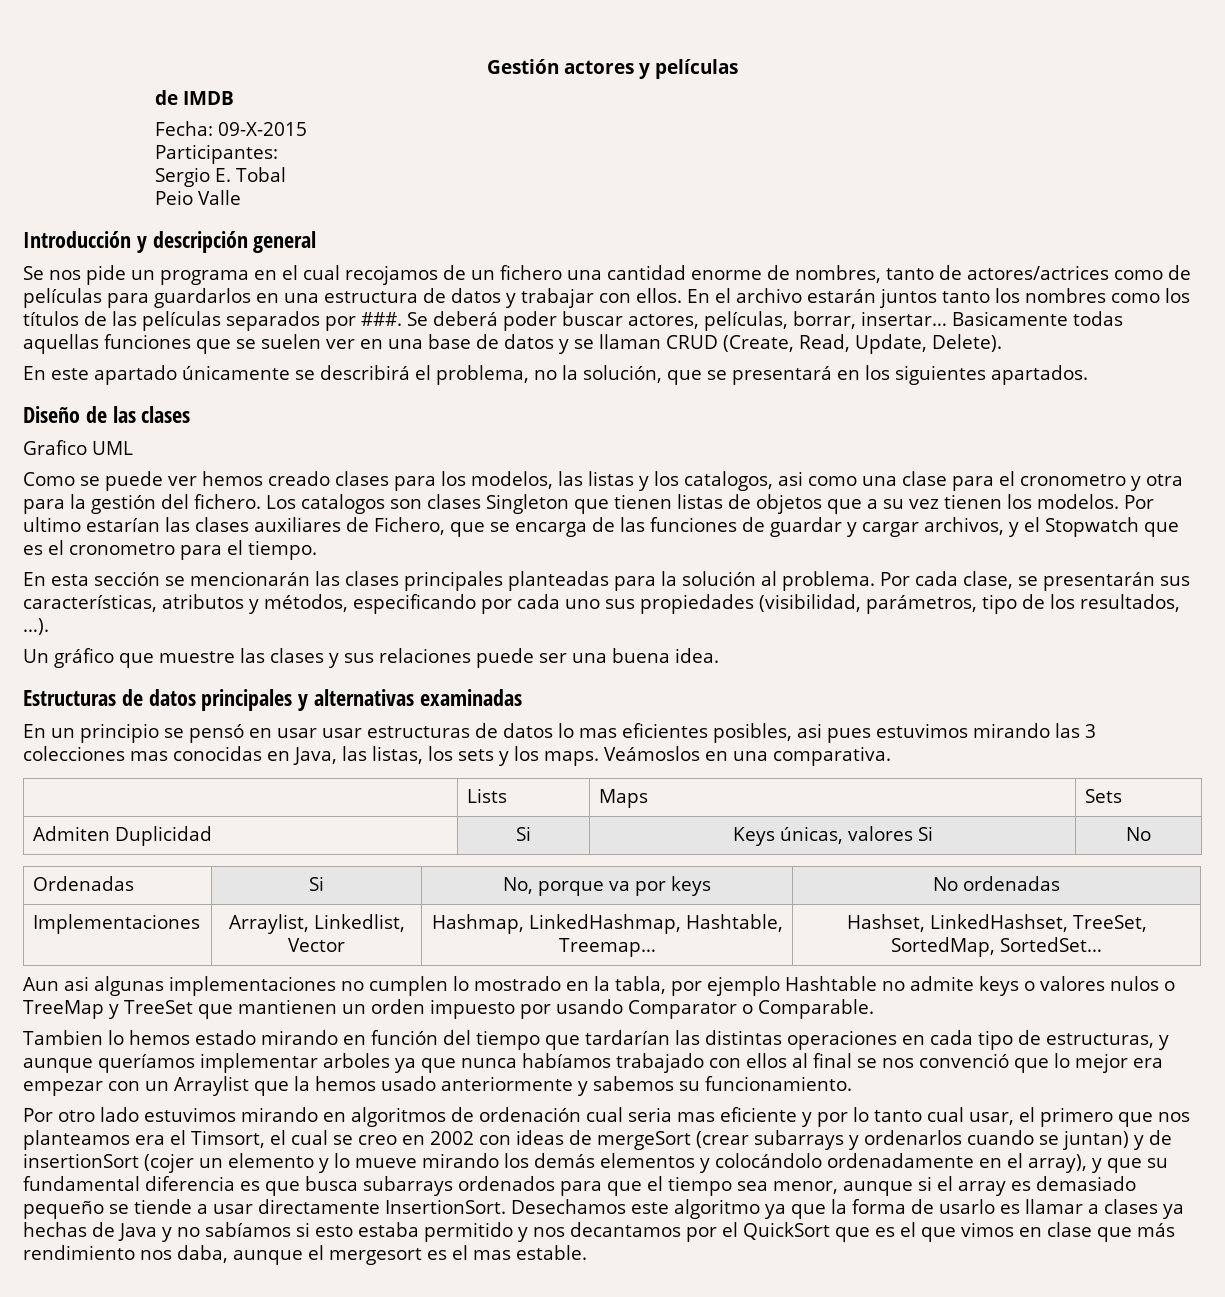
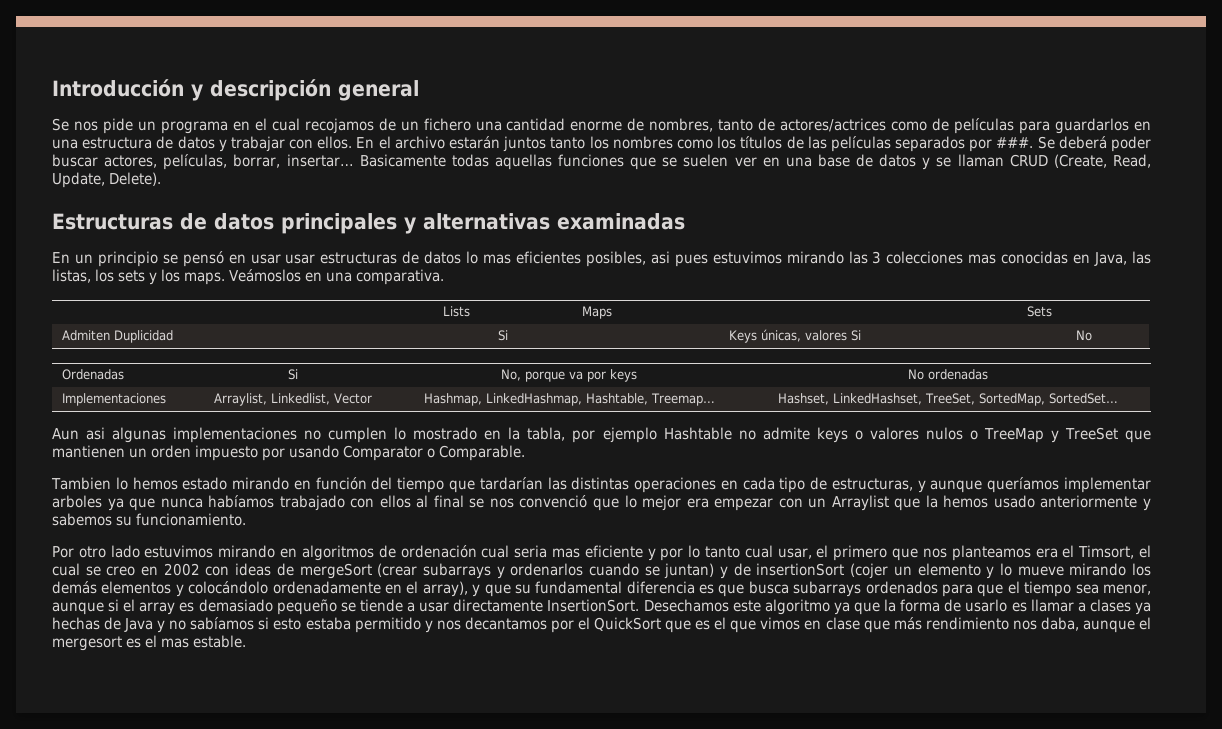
[487,59,738,79] [154,90,234,105] [154,121,307,136] [154,144,278,164] [154,167,286,187] [154,190,241,205] Gestión actores y películas // de IMDB // Fecha: 09-X-2015 // Participantes: // Sergio E. Tobal // Peio Valle // -> (52, 88) none
[23,365,1088,385] [23,406,191,423] [23,440,133,455] [23,471,1183,491] [23,494,1154,514] [23,517,1179,537] [23,540,317,560] [23,571,1190,591] [23,594,1180,614] [23,618,49,635] [23,648,719,668] // En este apartado únicamente se describirá el problema, no la solución, que se presentará en los siguientes apartados. // Diseño de las clases // Grafico UML // Como se puede ver hemos creado clases para los modelos, las listas y los catalogos, asi como una clase para el cronometro y otra para la gestión del fichero. Los catalogos son clases Singleton que tienen listas de objetos que a su vez tienen los modelos. Por ultimo estarían las clases auxiliares de Fichero, que se encarga de las funciones de guardar y cargar archivos, y el Stopwatch que es el cronometro para el tiempo. // En esta sección se mencionarán las clases principales planteadas para la solución al problema. Por cada clase, se presentarán sus características, atributos y métodos, especificando por cada uno sus propiedades (visibilidad, parámetros, tipo de los resultados, …). // Un gráfico que muestre las clases y sus relaciones puede ser una buena idea. -> (161, 179) none

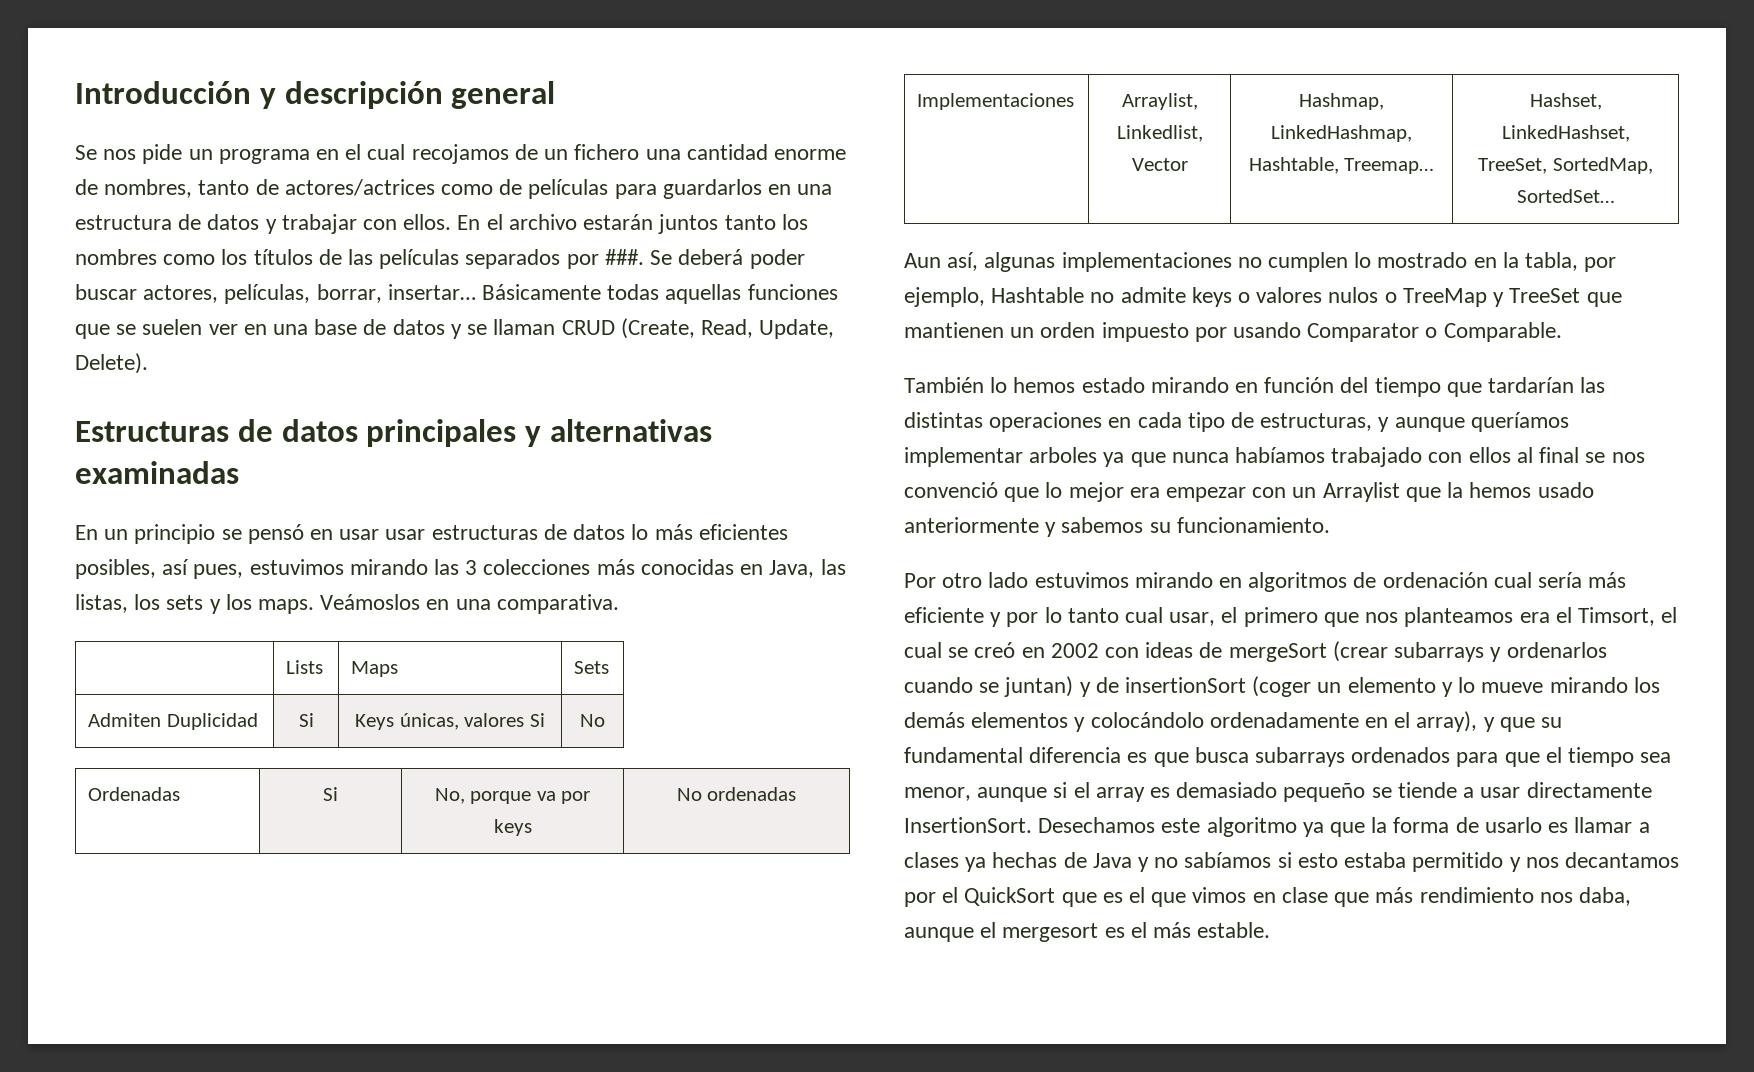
[359,154,446,167] Basicamente -> [482,284,602,300] Básicamente
[483,254,512,264] mas -> [654,524,693,540] más
[650,251,708,267] asi pues -> [162,559,244,579] así pues,
[968,254,997,264] mas -> [596,559,635,575] más
[86,427,106,440] asi -> [947,252,979,271] así,
[602,427,657,443] ejemplo -> [904,287,985,307] ejemplo,
[51,477,111,490] Tambien -> [904,377,984,393] También
[514,545,580,558] seria mas -> [1538,572,1627,588] sería más
[106,566,136,576] creo -> [974,642,1016,658] creó
[850,563,889,579] (cojer -> [1252,676,1312,697] (coger
[161,638,189,648] mas -> [1153,922,1192,938] más

